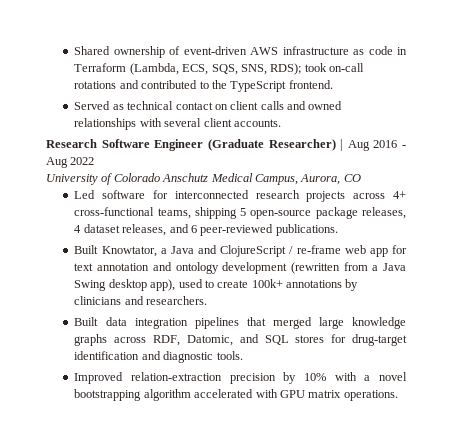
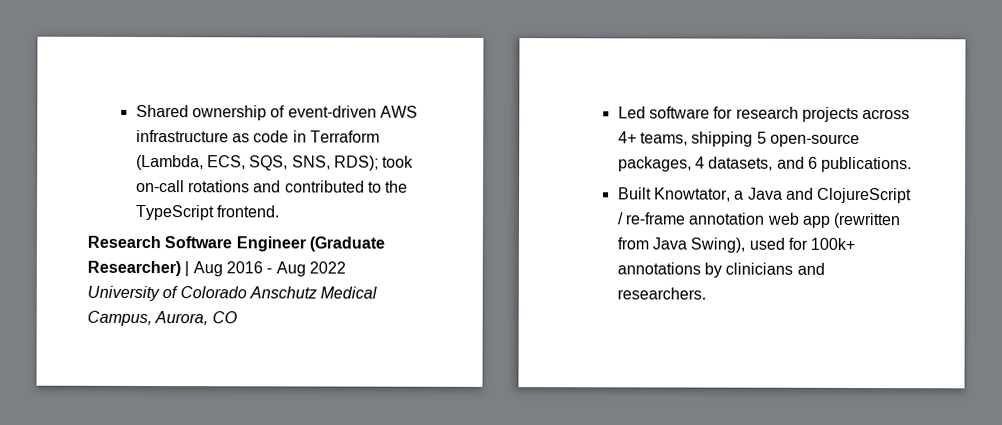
[74,101,343,110] [74,118,281,130] // Served as technical contact on client calls and owned relationships with several client accounts. -> (281, 211) none
[174,190,249,199] interconnected -> (734, 112) none
[74,207,155,216] cross-functional -> (637, 137) none
[315,207,406,219] [74,224,167,236] package releases, 4 dataset releases, -> [617,156,774,172] packages, 4 datasets,
[200,224,274,236] peer-reviewed -> (819, 162) none
(341, 249) none -> [688,212,766,225] annotation
[392,245,408,254] [74,262,406,274] [74,279,249,291] for text annotation and ontology development (rewritten from a Java Swing desktop app), used to create -> [833,212,901,229] [616,237,809,253] (rewritten from Java Swing), used for
[74,317,406,329] [74,334,407,346] [74,351,243,363] [74,372,407,384] [74,389,398,401] // Built data integration pipelines that merged large knowledge graphs across RDF, Datomic, and SQL stores for drug-target identification and diagnostic tools. // Improved relation-extraction precision by 10% with a novel bootstrapping algorithm accelerated with GPU matrix operations. -> (706, 293) none

